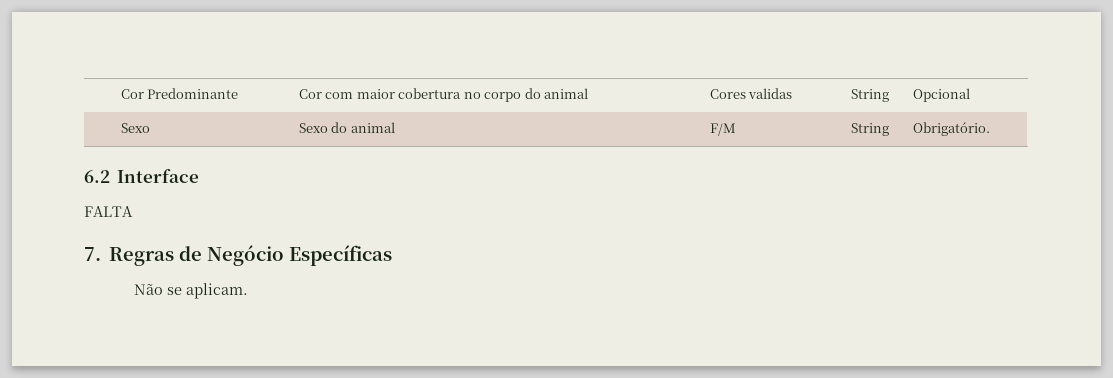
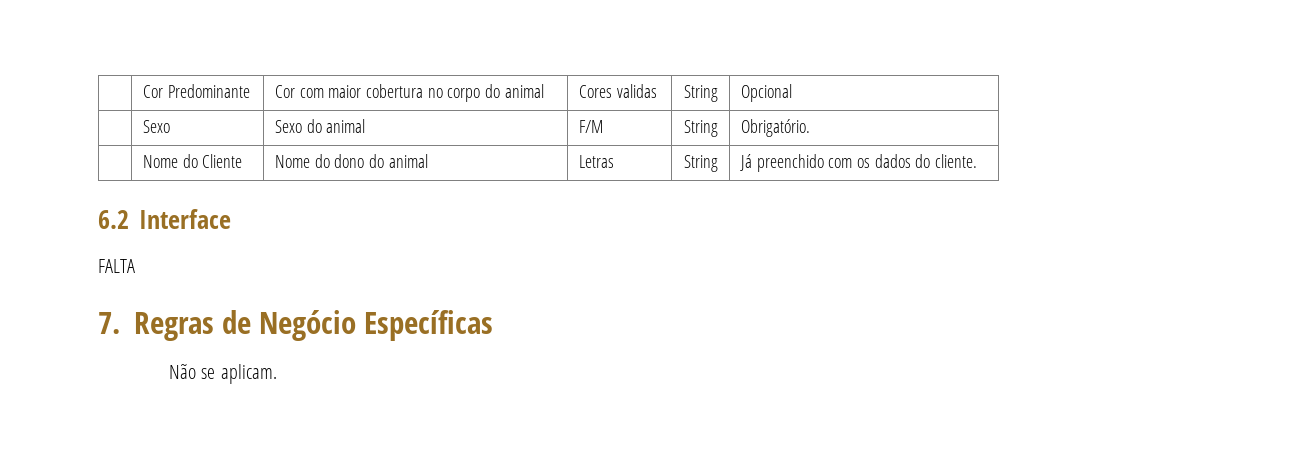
(990, 129) none -> [142,154,243,168] [274,154,428,168] [578,155,614,168] [683,155,718,172] [739,154,978,172] // | Nome do Cliente | Nome do dono do animal | Letras | String | Já preenchido com os dados do cliente.

